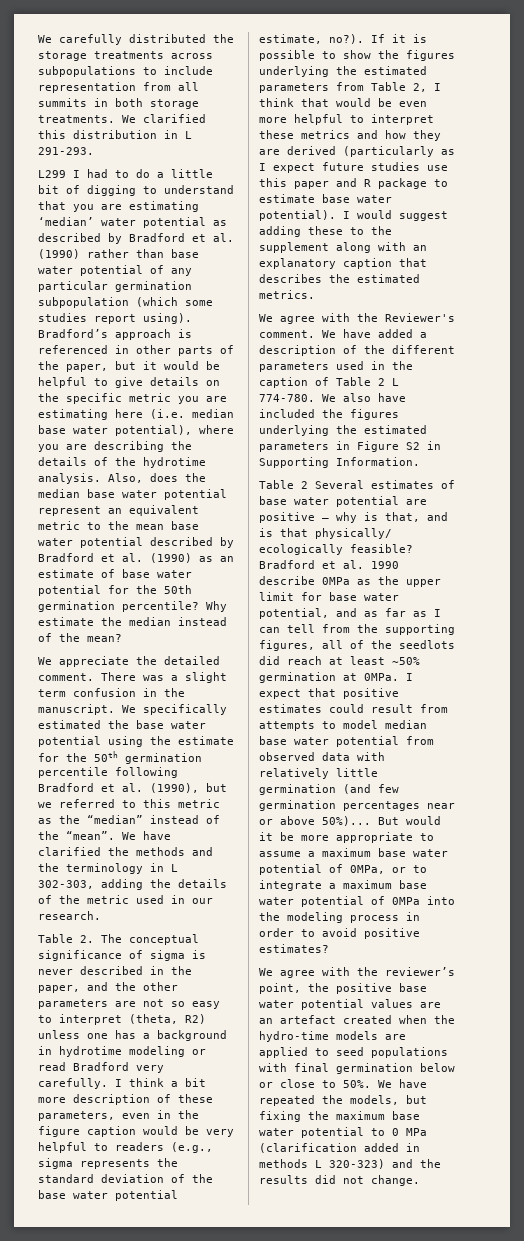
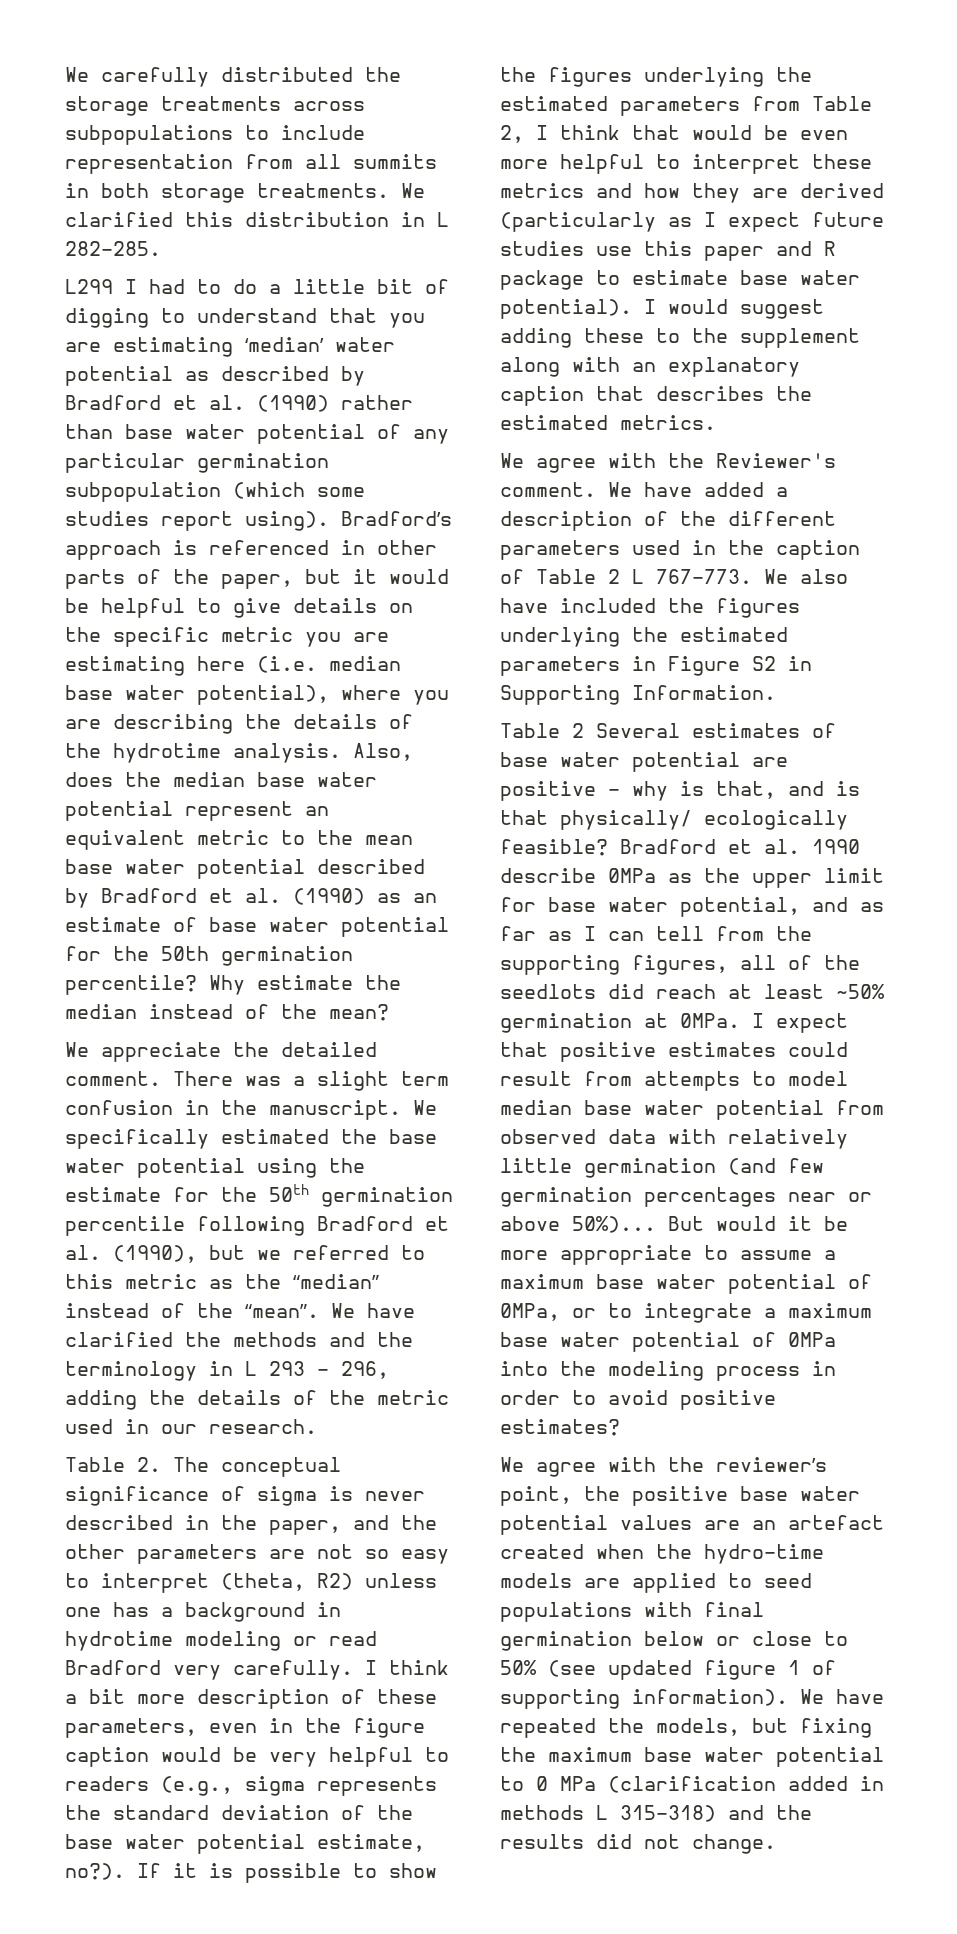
[38,147,94,155] 291-293. -> [65,241,161,256] 282-285.
[38,880,94,889] 302-303, -> [269,1361,389,1379] 293 - 296,
[259,394,315,402] 774-780. -> [656,569,752,584] 767-773.
[343,1080,371,1088] 50%. -> [500,1660,836,1680] [500,1689,788,1709] 50% (see updated figure 1 of supporting information).
[329,1159,385,1169] 320-323) -> [620,1805,716,1822] 315-318)

